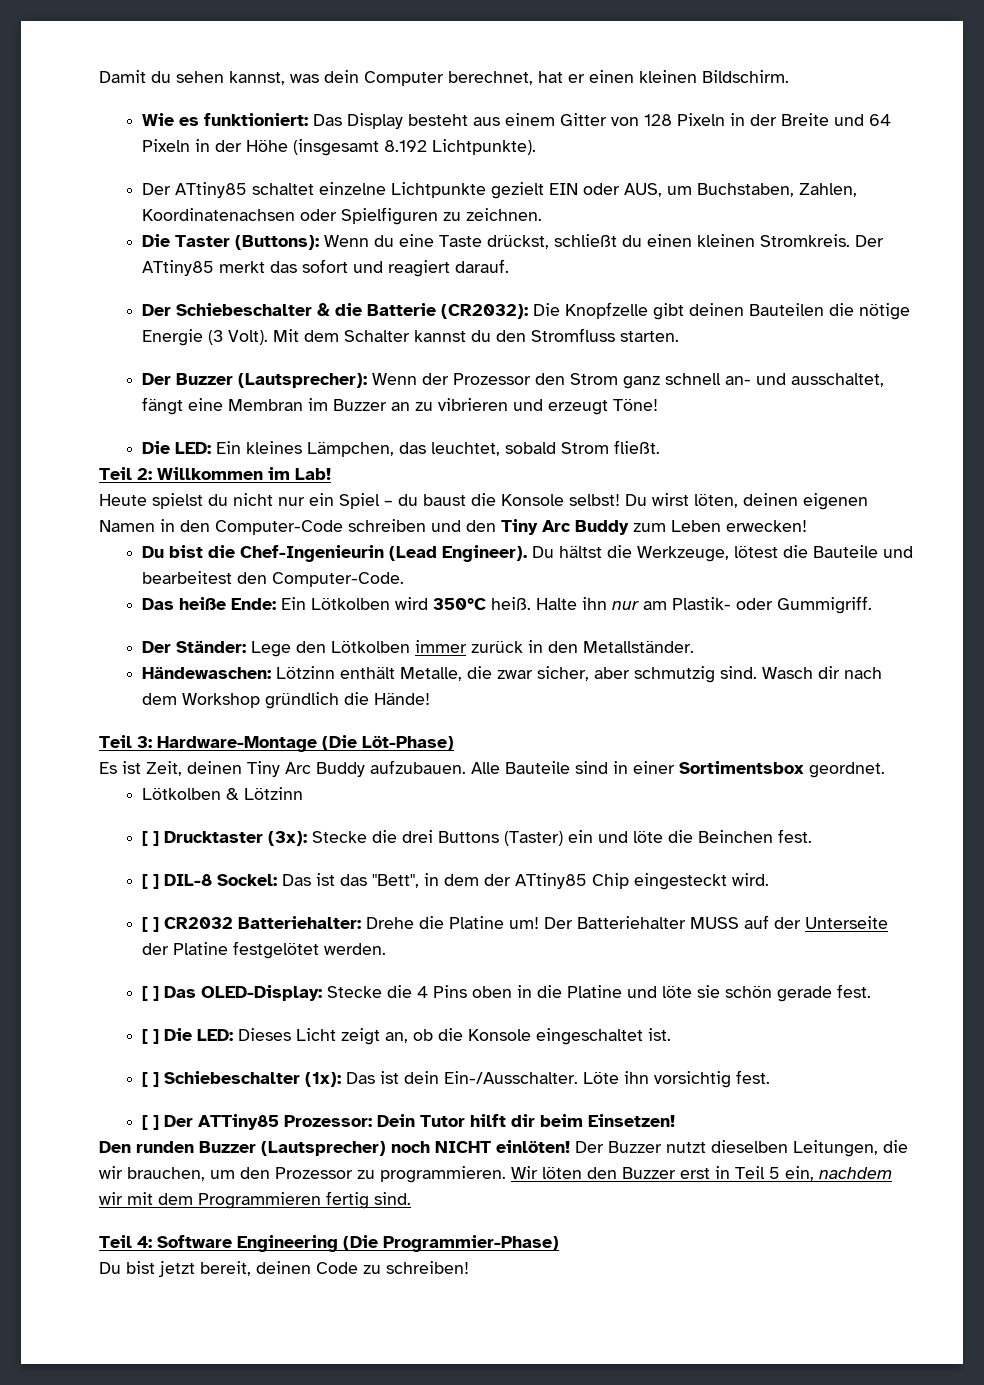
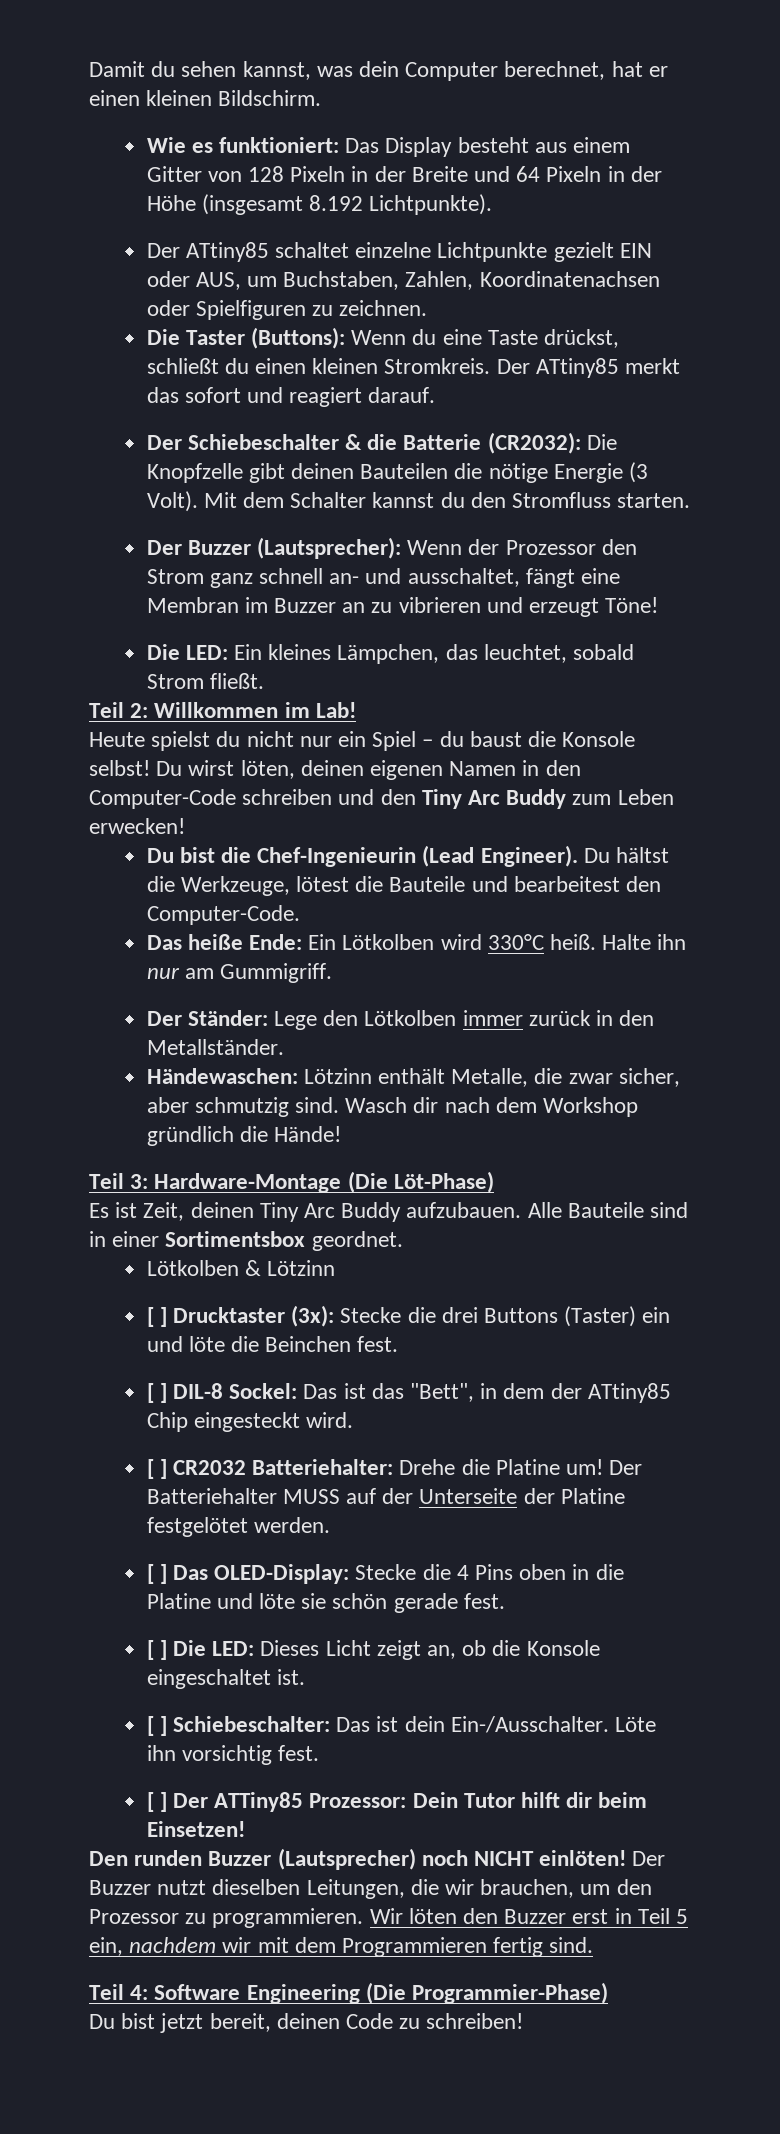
[433,598,487,610] 350°C -> [487,934,544,950] 330°C
[672,597,774,610] Plastik- oder -> (214, 973) none
[164,1071,342,1087] Schiebeschalter (1x): -> [172,1716,330,1732] Schiebeschalter:

